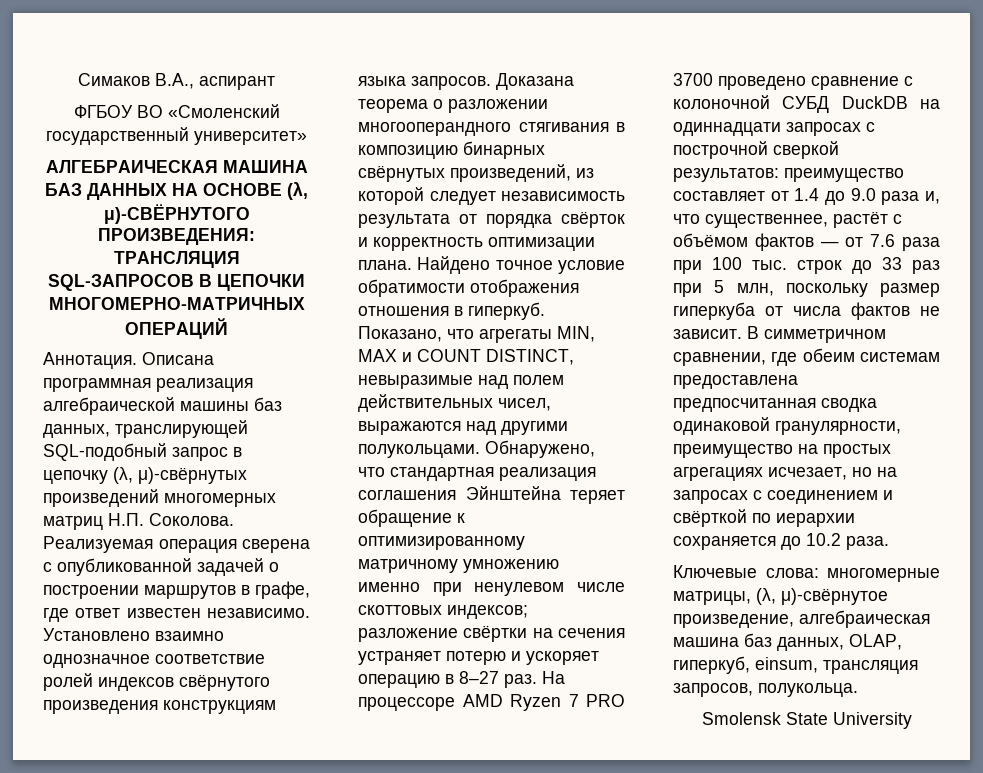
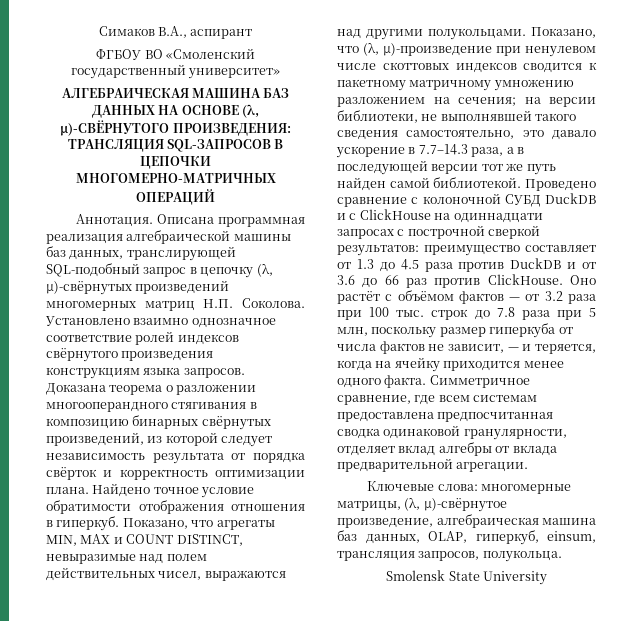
[43,536,310,553] [43,558,279,576] [43,581,310,599] [43,608,310,622] Реализуемая операция сверена с опубликованной задачей о построении маршрутов в графе, где ответ известен независимо. -> (305, 303) none
[485,440,595,458] [358,467,596,481] [358,486,625,504] [358,509,465,527] [358,536,525,550] [358,559,559,573] [358,582,625,596] [358,605,528,619] [358,625,625,642] [358,651,599,665] [358,671,565,688] [358,694,625,711] [673,73,806,90] Обнаружено, что стандартная реализация соглашения Эйнштейна теряет обращение к оптимизированному матричному умножению именно при ненулевом числе скоттовых индексов; разложение свёртки на сечения устраняет потерю и ускоряет операцию в 8–27 раз. На процессоре AMD Ryzen 7 PRO 3700 проведено -> [531,27,596,38] [337,43,596,57] [337,62,597,73] [337,79,574,91] [337,96,596,107] [337,110,577,123] [337,130,596,140] [336,144,524,158] [337,160,556,175] [337,177,596,191] Показано, что (λ, μ)-произведение при ненулевом числе скоттовых индексов сводится к пакетному матричному умножению разложением на сечения; на версии библиотеки, не выполнявшей такого сведения самостоятельно, это давало ускорение в 7.7–14.3 раза, а в последующей версии тот же путь найден самой библиотекой. Проведено
(908, 102) none -> [337,209,431,220] и с ClickHouse
[794,188,940,205] [673,214,828,228] 1.4 до 9.0 раза и, что существеннее, -> [356,258,596,272] [337,274,596,288] 1.3 до 4.5 раза против DuckDB и от 3.6 до 66 раз против ClickHouse. Оно
[870,234,896,247] 7.6 -> [544,291,563,301] 3.2
[882,257,940,274] 33 раз -> [496,307,550,320] 7.8 раза
[673,326,886,343] [673,348,855,366] зависит. В симметричном сравнении, где обеим -> [448,344,596,354] [337,357,564,372] [337,375,530,388] [337,395,470,405] зависит, — и теряется, когда на ячейку приходится менее одного факта. Симметричное сравнение, где всем
[673,444,891,458] [673,467,897,481] [673,490,893,504] [673,509,855,527] [673,533,889,550] преимущество на простых агрегациях исчезает, но на запросах с соединением и свёрткой по иерархии сохраняется до 10.2 раза. -> [337,442,557,456] [337,458,529,472] отделяет вклад алгебры от вклада предварительной агрегации.

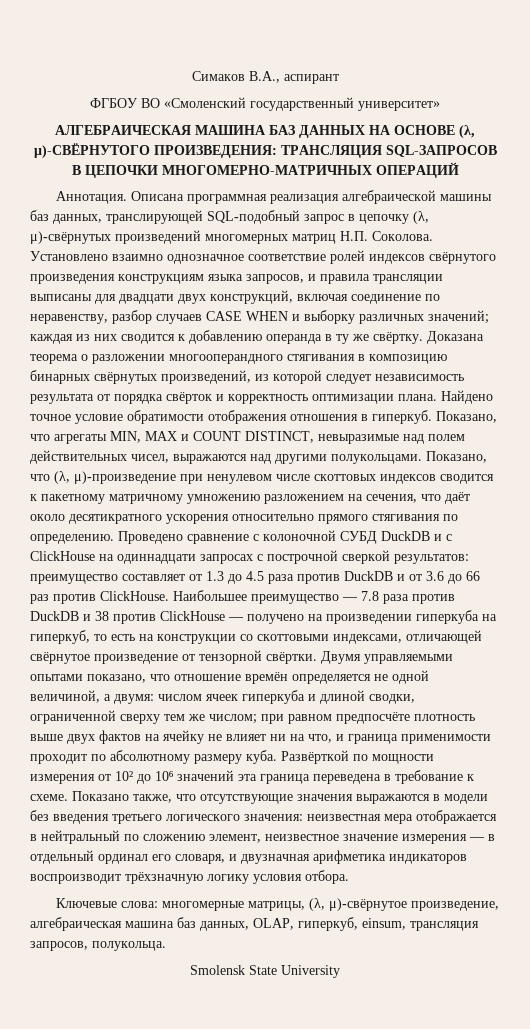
[183,368,245,378] запросов. -> [246,274,443,284] [30,290,440,304] [30,310,489,324] [30,330,423,344] запросов, и правила трансляции выписаны для двадцати двух конструкций, включая соединение по неравенству, разбор случаев CASE WHEN и выборку различных значений; каждая из них сводится к добавлению операнда в ту же свёртку.
[458,97,596,107] [337,110,577,123] [337,130,596,140] [336,144,524,158] [337,160,556,175] [337,177,522,191] сечения; на версии библиотеки, не выполнявшей такого сведения самостоятельно, это давало ускорение в 7.7–14.3 раза, а в последующей версии тот же путь найден самой библиотекой. -> [366,492,470,504] [30,514,458,524] [30,534,114,544] сечения, что даёт около десятикратного ускорения относительно прямого стягивания по определению.
[570,275,596,285] [337,290,596,304] [337,307,596,320] [337,323,573,338] [337,341,596,354] [337,357,564,372] [337,375,530,388] [337,395,538,405] [337,412,554,422] [337,425,567,440] [337,442,557,456] [337,458,529,472] Оно растёт с объёмом фактов — от 3.2 раза при 100 тыс. строк до 7.8 раза при 5 млн, поскольку размер гиперкуба от числа фактов не зависит, — и теряется, когда на ячейку приходится менее одного факта. Симметричное сравнение, где всем системам предоставлена предпосчитанная сводка одинаковой гранулярности, отделяет вклад алгебры от вклада предварительной агрегации. -> [173,590,455,604] [30,610,497,624] [30,630,482,644] [30,650,453,664] [30,670,429,684] [30,690,415,704] [30,710,475,724] [30,730,491,744] [30,750,434,764] [30,770,474,784] [30,791,488,804] [30,810,497,824] [30,830,495,844] [30,850,467,864] [30,870,349,884] Наибольшее преимущество — 7.8 раза против DuckDB и 38 против ClickHouse — получено на произведении гиперкуба на гиперкуб, то есть на конструкции со скоттовыми индексами, отличающей свёрнутое произведение от тензорной свёртки. Двумя управляемыми опытами показано, что отношение времён определяется не одной величиной, а двумя: числом ячеек гиперкуба и длиной сводки, ограниченной сверху тем же числом; при равном предпосчёте плотность выше двух фактов на ячейку не влияет ни на что, и граница применимости проходит по абсолютному размеру куба. Развёрткой по мощности измерения от 10² до 10⁶ значений эта граница переведена в требование к схеме. Показано также, что отсутствующие значения выражаются в модели без введения третьего логического значения: неизвестная мера отображается в нейтральный по сложению элемент, неизвестное значение измерения — в отдельный ординал его словаря, и двузначная арифметика индикаторов воспроизводит трёхзначную логику условия отбора.

